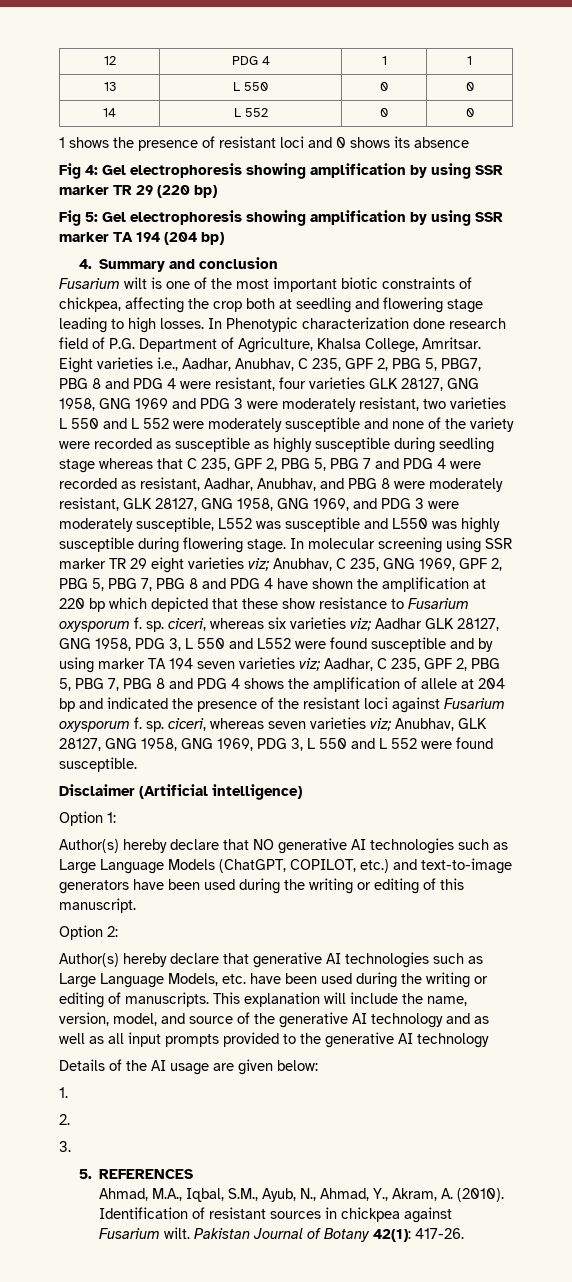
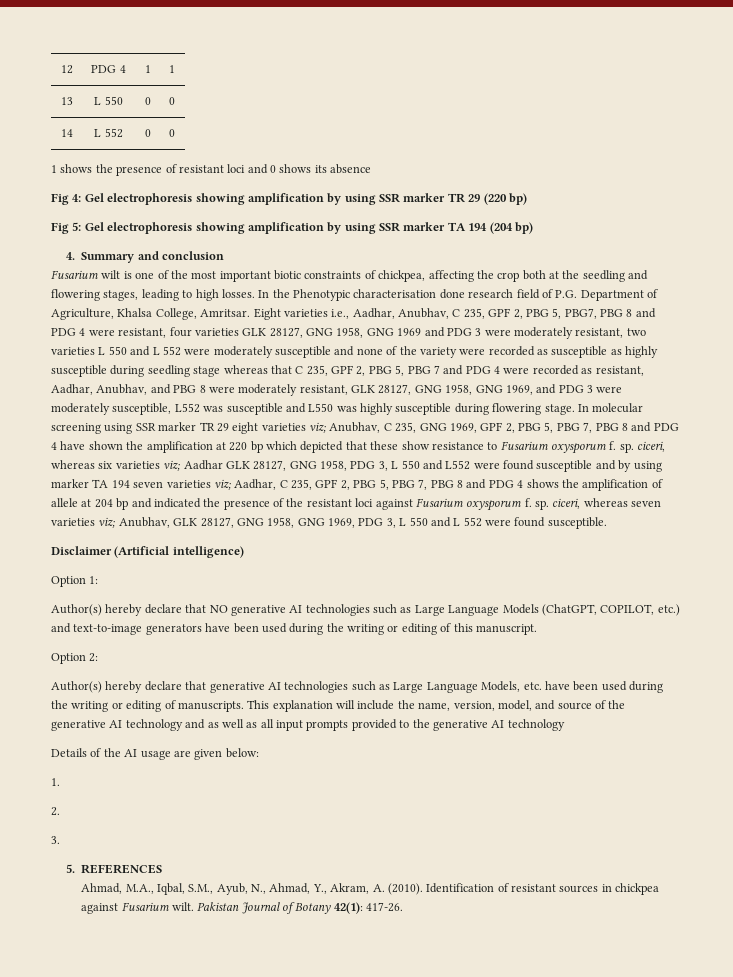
(292, 304) none -> [562,270,580,279] the
[447,299,483,313] stage -> [103,290,139,301] stages,
[226,317,409,332] Phenotypic characterization -> [272,289,437,301] the Phenotypic characterisation

